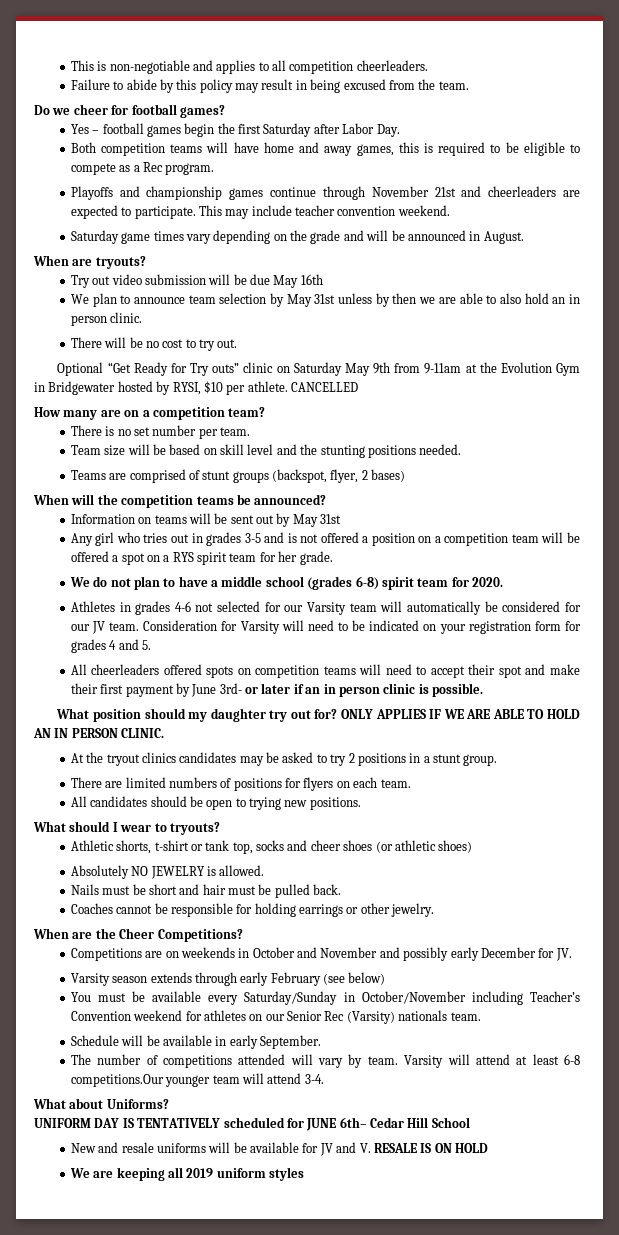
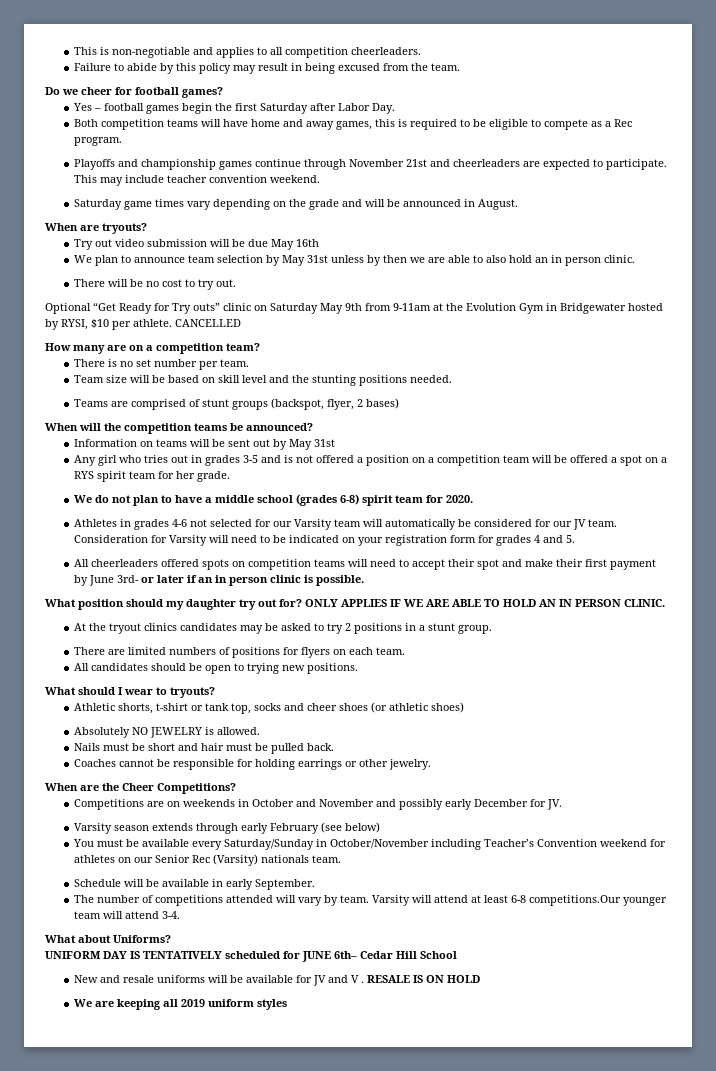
[359,1143,371,1153] V. -> [350,975,364,983] V .

